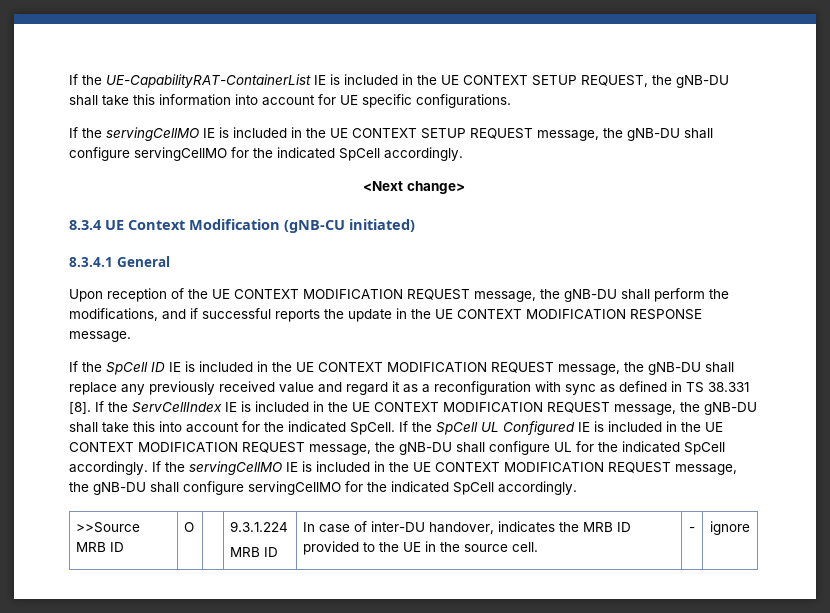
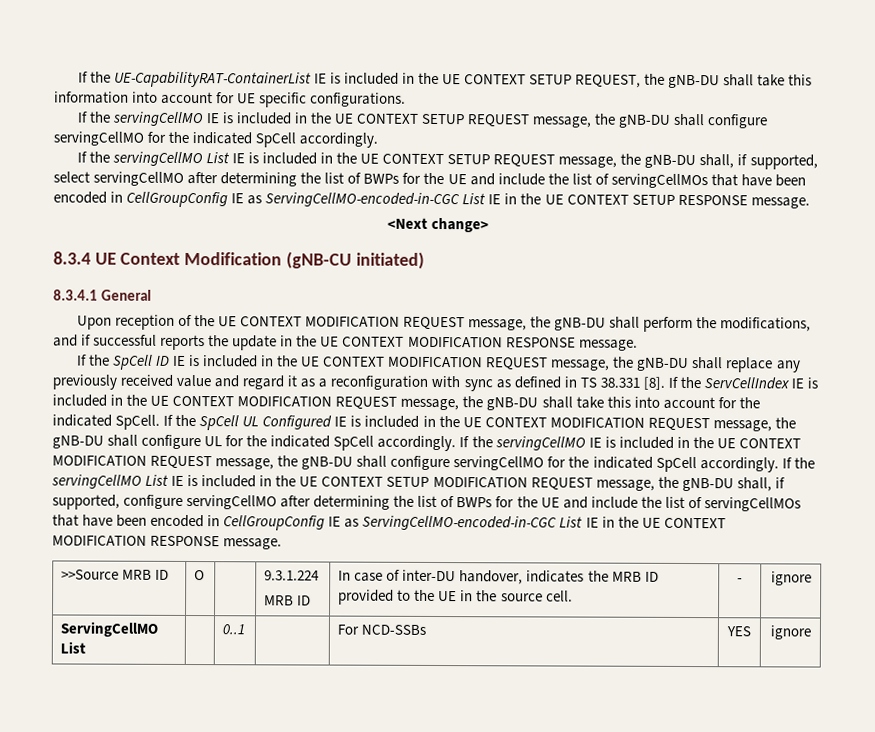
(463, 154) none -> [76,151,818,170] [53,171,806,189] [53,191,810,209] // If the servingCellMO List IE is included in the UE CONTEXT SETUP REQUEST message, the gNB-DU shall, if supported, select servingCellMO after determining the list of BWPs for the UE and include the list of servingCellMOs that have been encoded in CellGroupConfig IE as ServingCellMO-encoded-in-CGC List IE in the UE CONTEXT SETUP RESPONSE message.
(577, 488) none -> [781,457,815,469] [51,474,785,492] [52,494,801,512] [52,514,726,531] [52,535,283,550] If the servingCellMO List IE is included in the UE CONTEXT SETUP MODIFICATION REQUEST message, the gNB-DU shall, if supported, configure servingCellMO after determining the list of BWPs for the UE and include the list of servingCellMOs that have been encoded in CellGroupConfig IE as ServingCellMO-encoded-in-CGC List IE in the UE CONTEXT MODIFICATION RESPONSE message.
(750, 528) none -> [60,621,159,637] [60,641,87,654] [222,624,246,635] [337,624,427,635] [726,626,751,637] [769,625,811,640] // ServingCellMO List | | 0..1 | | For NCD-SSBs | YES | ignore

